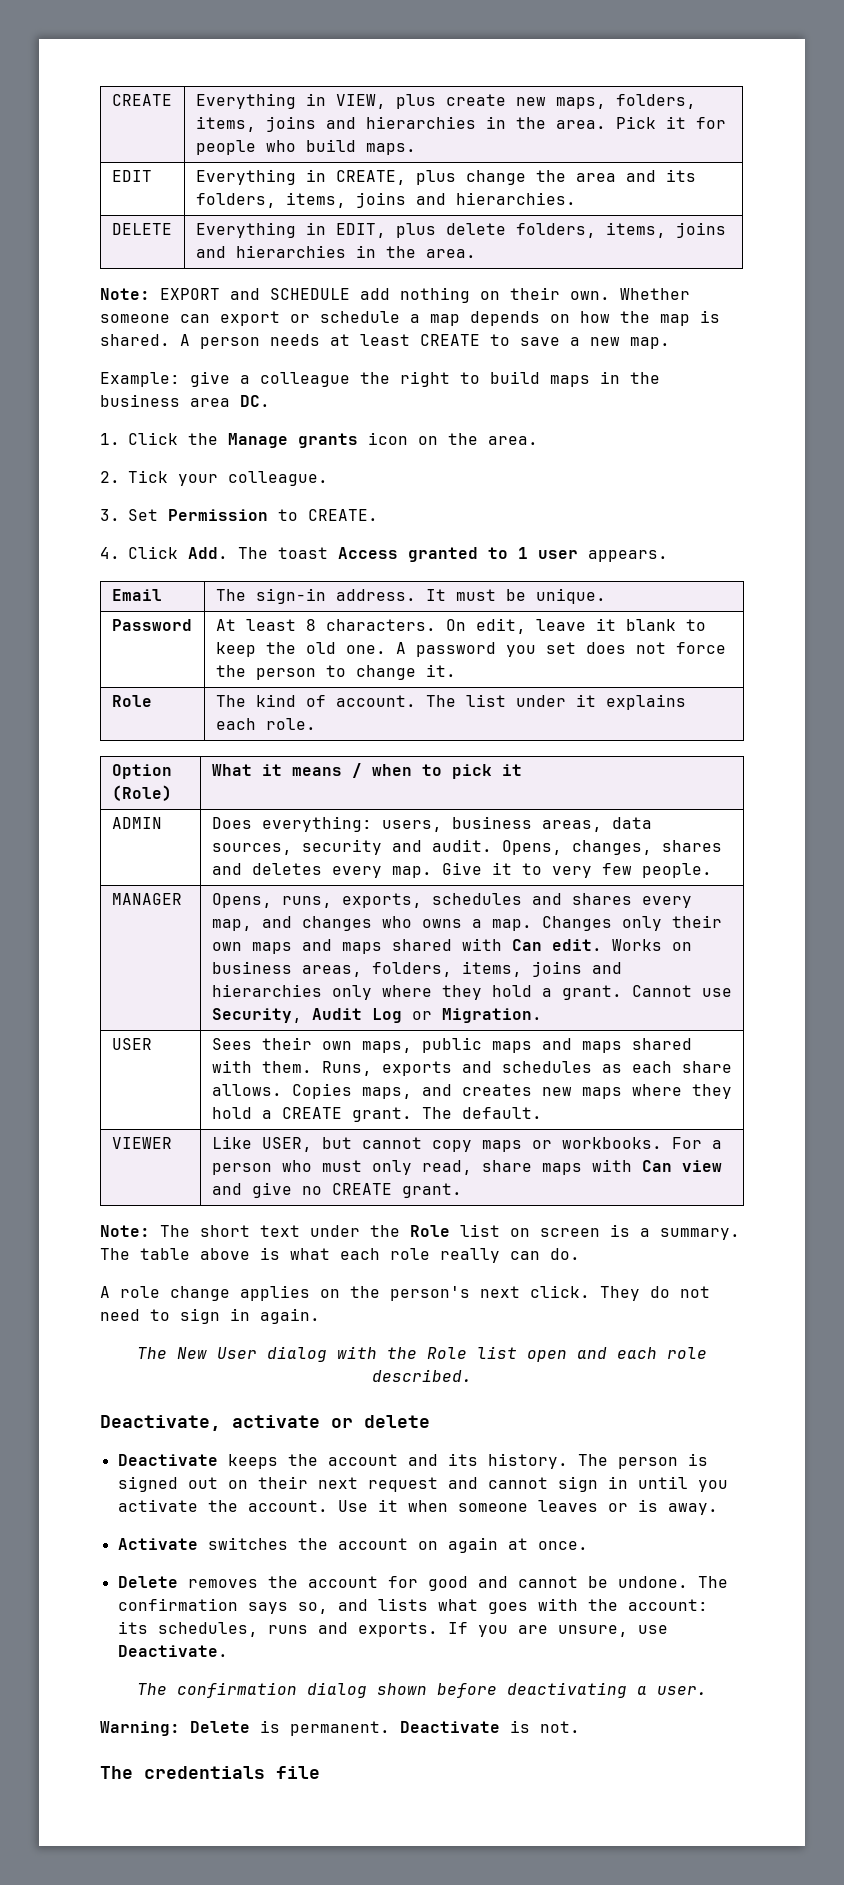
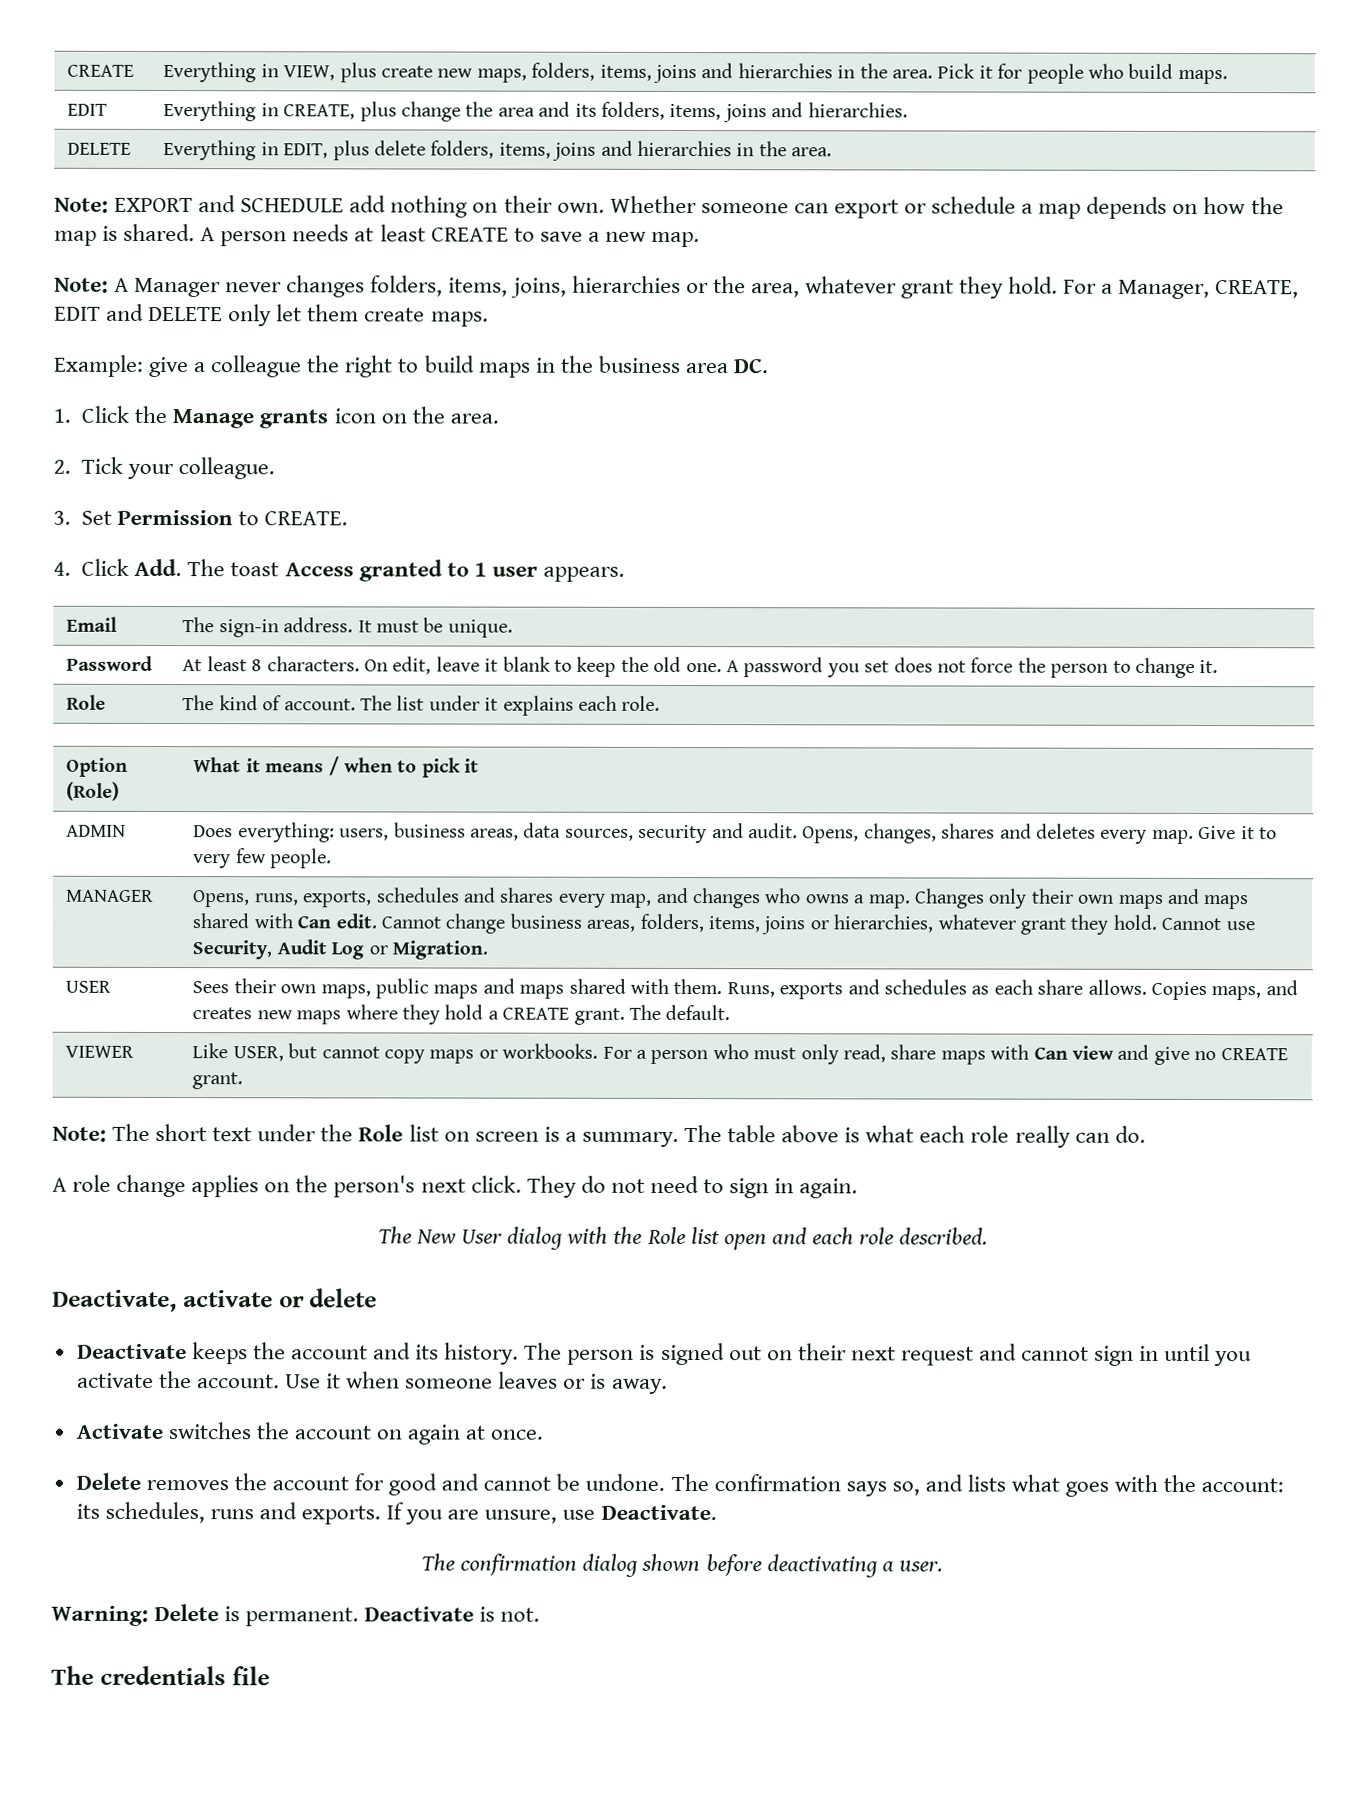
(670, 343) none -> [54,275,1300,300] [54,303,489,327] // Note: A Manager never changes folders, items, joins, hierarchies or the area, whatever grant they hold. For a Manager, CREATE, EDIT and DELETE only let them create maps.
[611,939,692,951] Works on -> [380,913,506,934] Cannot change
[591,962,622,974] [211,984,622,1000] and hierarchies only where they hold a grant. -> [809,914,1157,935] or hierarchies, whatever grant they hold.

